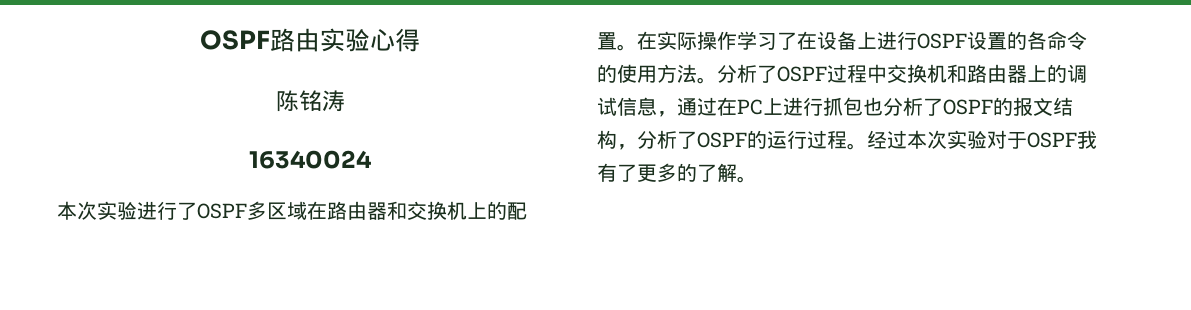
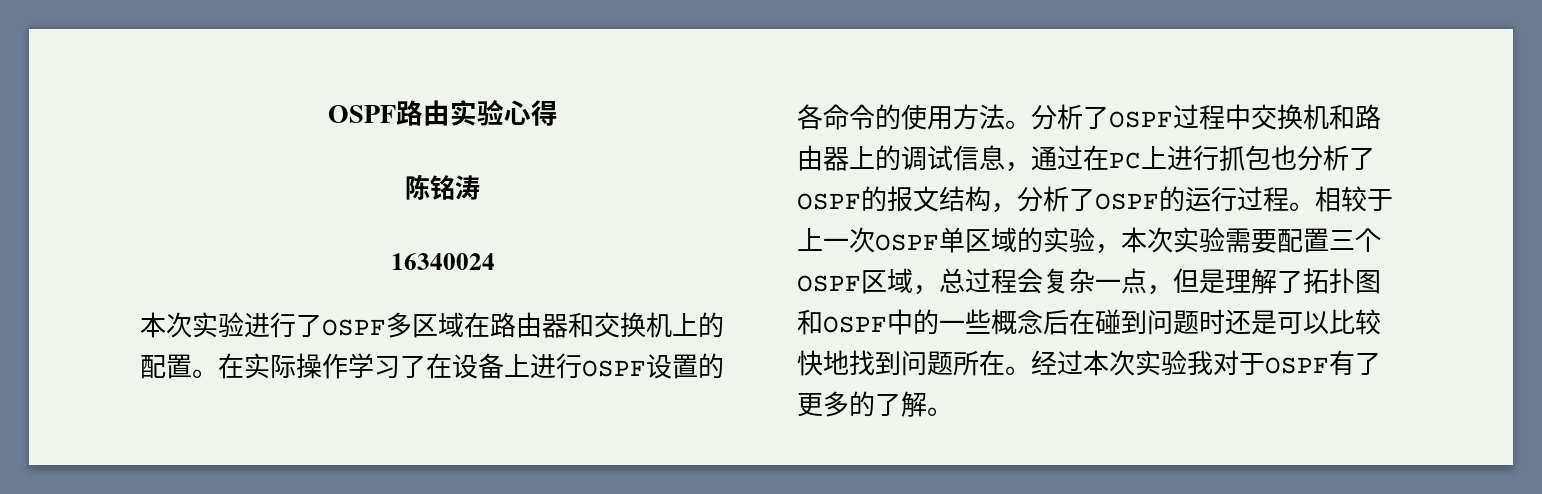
(867, 146) none -> [1315,186,1393,212] [797,227,1381,254] [797,268,1381,295] [797,309,1381,335] [797,350,1031,376] 相较于上一次OSPF单区域的实验，本次实验需要配置三个OSPF区域，总过程会复杂一点，但是理解了拓扑图和OSPF中的一些概念后在碰到问题时还是可以比较快地找到问题所在。
(987, 140) none -> [1187,350,1213,375] 我
[1077,130,1097,149] 我 -> (1329, 365) none

